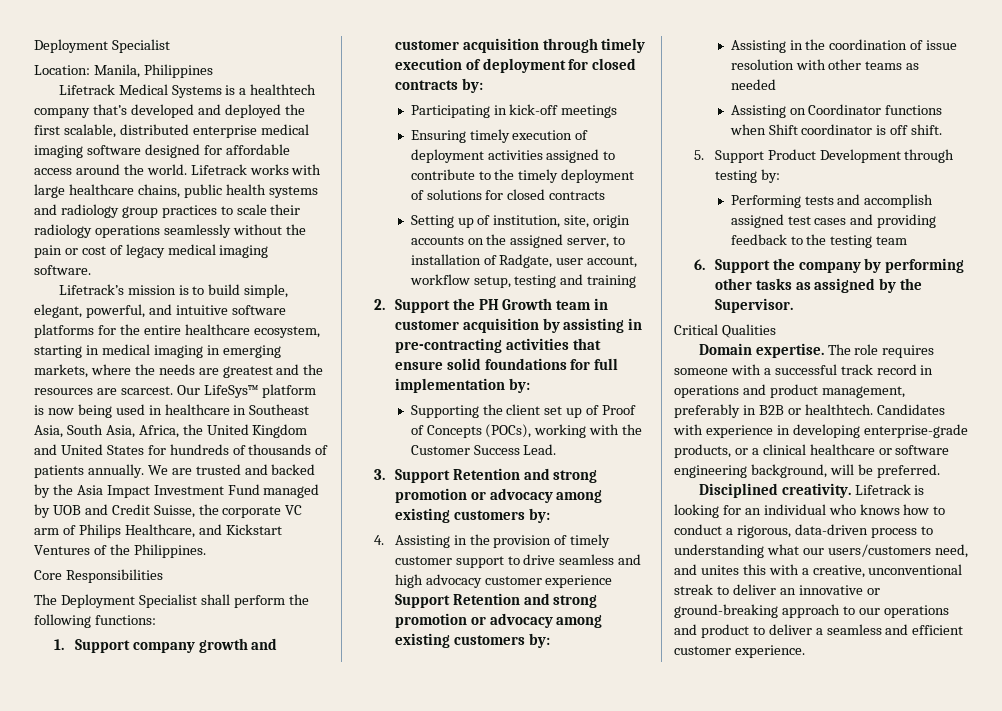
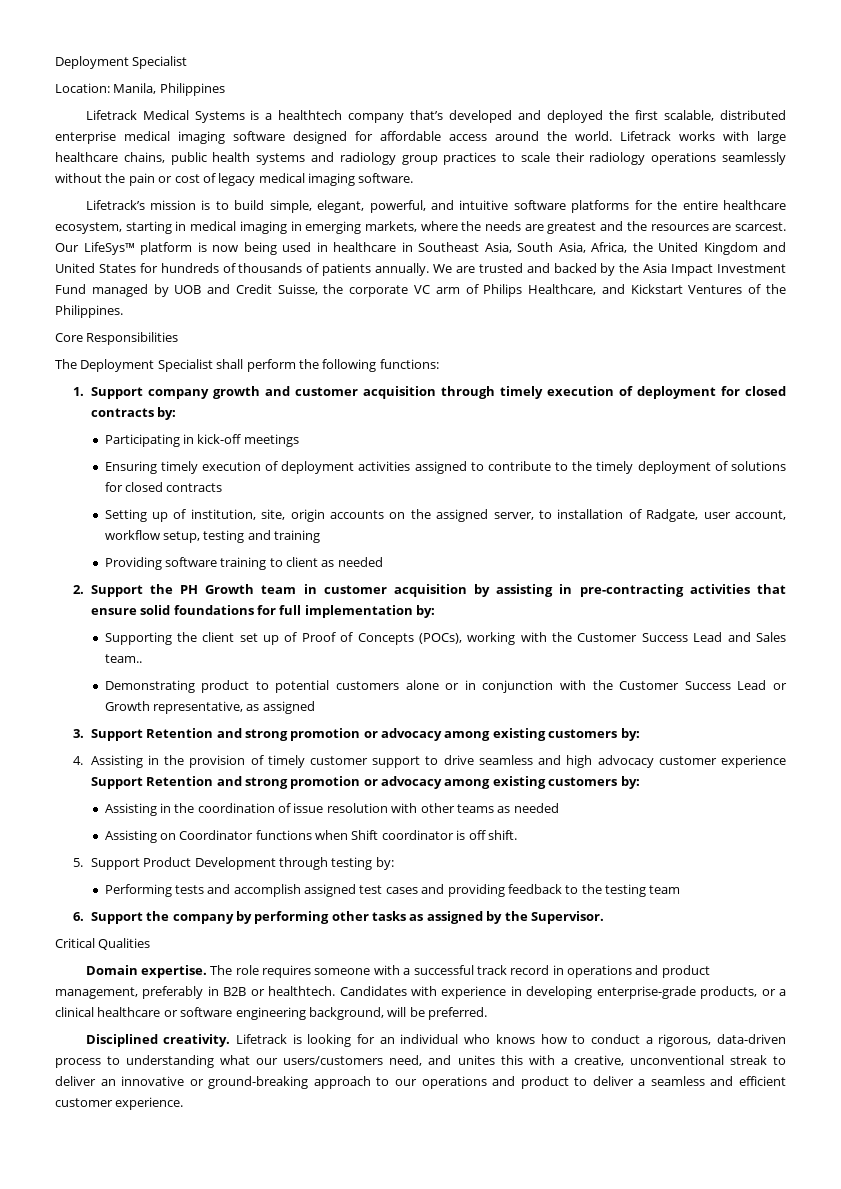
(637, 281) none -> [104,557,383,570] // Providing software training to client as needed
[523,444,557,455] Lead. -> [693,632,786,642] [104,654,142,663] [104,680,787,693] [104,701,315,714] Lead and Sales team.. // Demonstrating product to potential customers alone or in conjunction with the Customer Success Lead or Growth representative, as assigned

